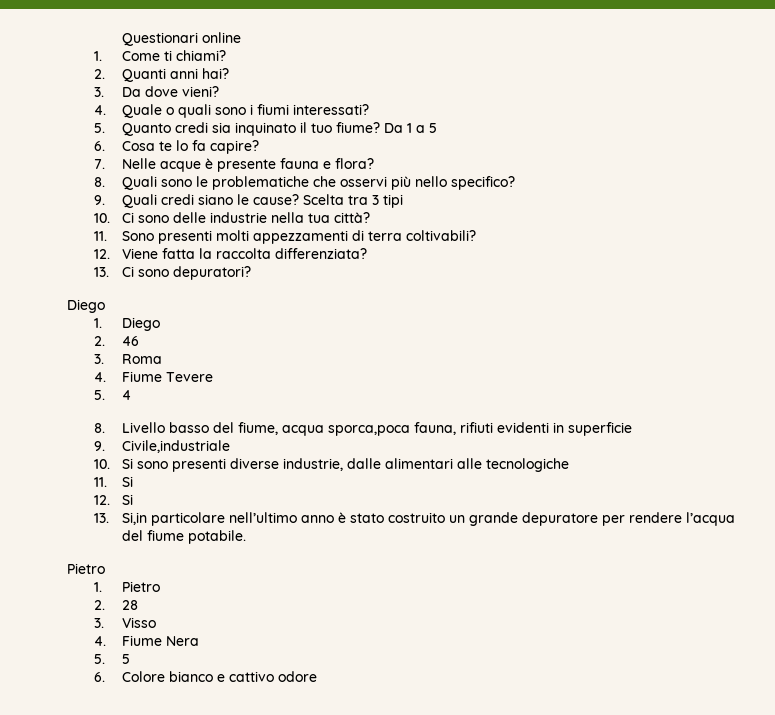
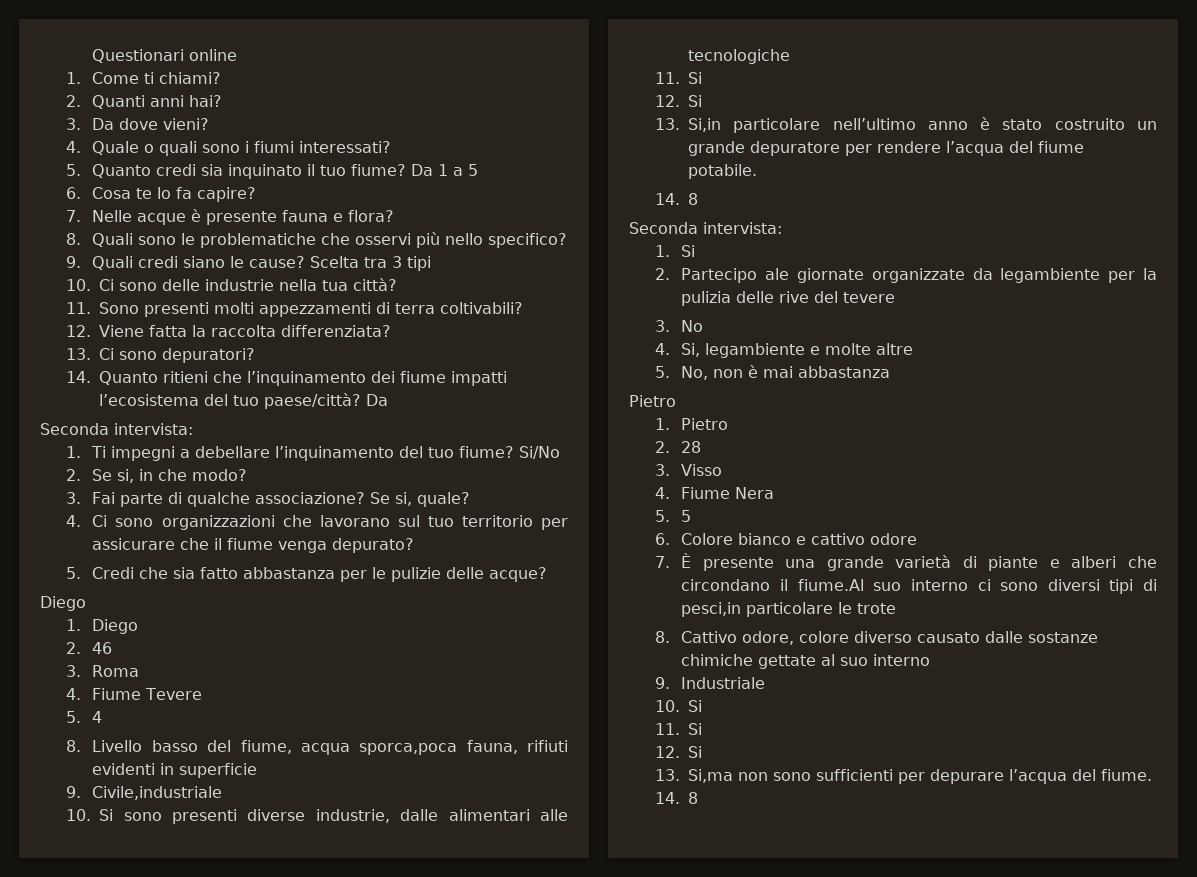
(251, 273) none -> [66,371,508,386] [99,393,389,409] [40,423,193,435] [66,446,561,461] [66,469,248,483] [66,492,471,507] [66,515,568,530] [92,538,415,553] [66,567,548,582] // 14. Quanto ritieni che l’inquinamento dei fiume impatti l’ecosistema del tuo paese/città? Da // Seconda intervista: // 1. Ti impegni a debellare l’inquinamento del tuo fiume? Si/No // 2. Se si, in che modo? // 3. Fai parte di qualche associazione? Se si, quale? // 4. Ci sono organizzazioni che lavorano sul tuo territorio per assicurare che il fiume venga depurato? // 5. Credi che sia fatto abbastanza per le pulizie delle acque?
(246, 537) none -> [655,193,699,205] [629,222,782,234] [655,245,696,257] [655,268,1157,283] [681,291,896,306] [655,320,704,332] [655,343,914,358] [655,365,891,380] // 14. 8 // Seconda intervista: // 1. Si // 2. Partecipo ale giornate organizzate da legambiente per la pulizia delle rive del tevere // 3. No // 4. Si, legambiente e molte altre // 5. No, non è mai abbastanza
(317, 676) none -> [655,553,1157,571] [681,579,1157,594] [681,602,897,617] [655,631,1099,645] [681,654,931,669] [655,677,766,689] [655,700,703,712] [655,723,703,735] [655,746,703,758] [655,769,1153,784] [655,792,699,804] // 7. È presente una grande varietà di piante e alberi che circondano il fiume.Al suo interno ci sono diversi tipi di pesci,in particolare le trote // 8. Cattivo odore, colore diverso causato dalle sostanze chimiche gettate al suo interno // 9. Industriale // 10. Si // 11. Si // 12. Si // 13. Si,ma non sono sufficienti per depurare l’acqua del fiume. // 14. 8

